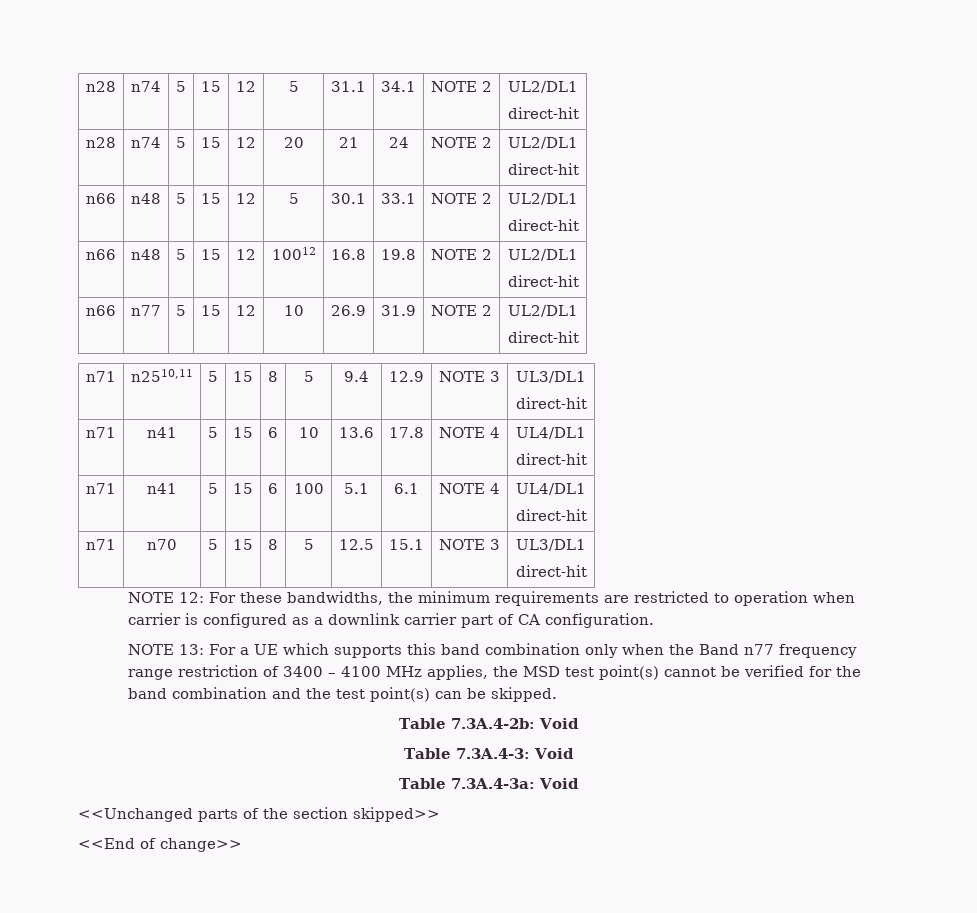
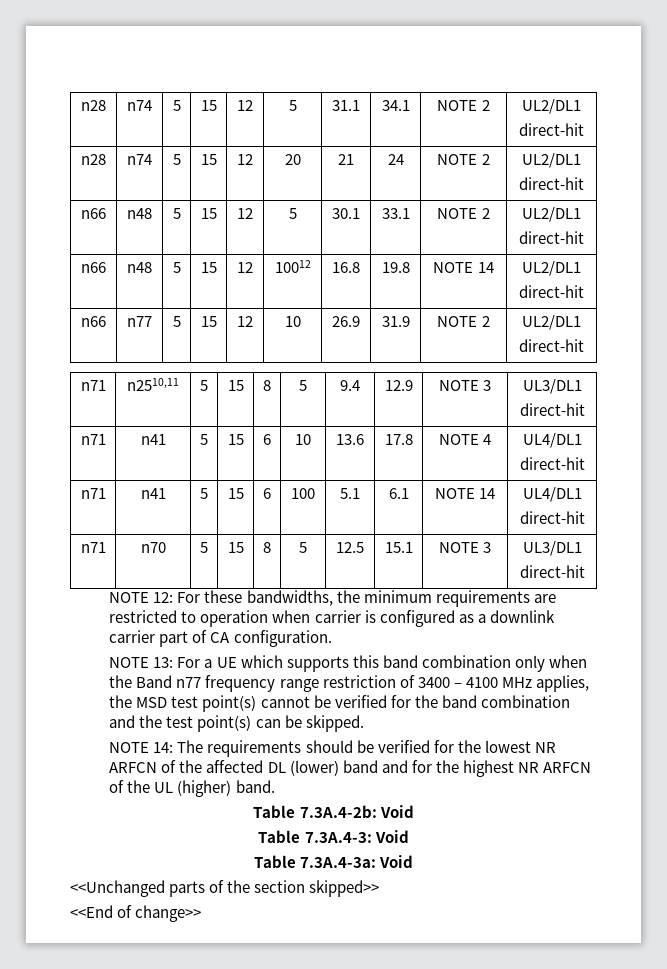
[482,249,492,260] 2 -> [477,262,494,273] 14
[490,483,500,494] 4 -> [479,488,496,499] 14
(558, 694) none -> [109,740,556,757] [109,760,591,777] [109,780,275,797] // NOTE 14: The requirements should be verified for the lowest NR ARFCN of the affected DL (lower) band and for the highest NR ARFCN of the UL (higher) band.

